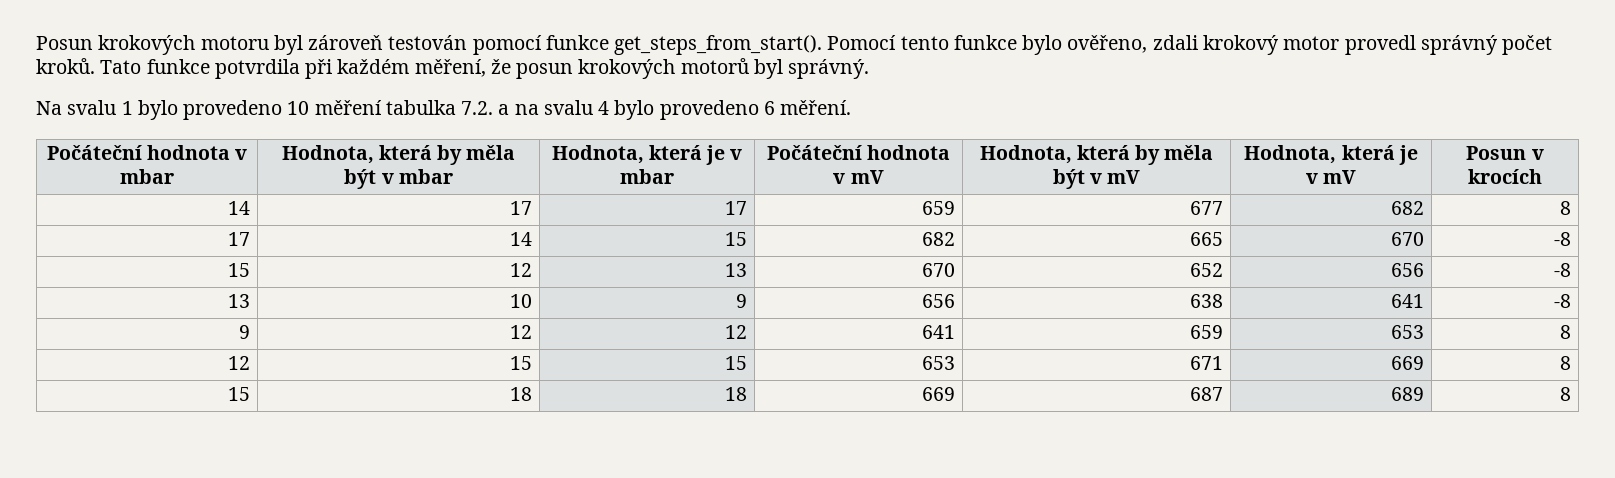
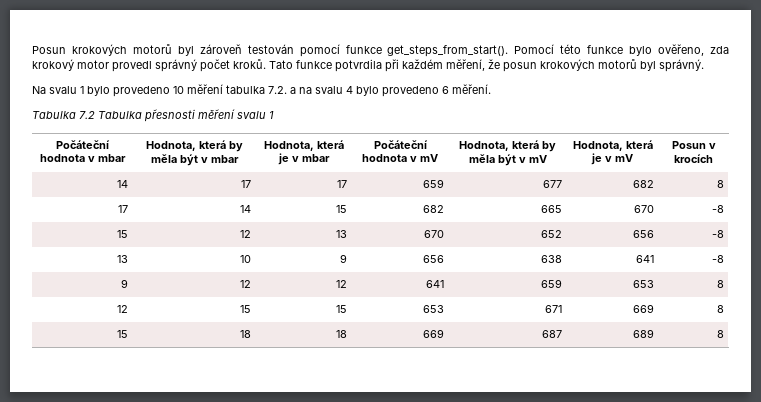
[200,36,269,50] motoru -> [132,44,172,54] motorů
[900,36,949,50] tento -> [560,44,582,54] této
[1152,35,1198,50] zdali -> [710,46,730,54] zda
(852, 107) none -> [32,109,274,122] // Tabulka 7.2 Tabulka přesnosti měření svalu 1

